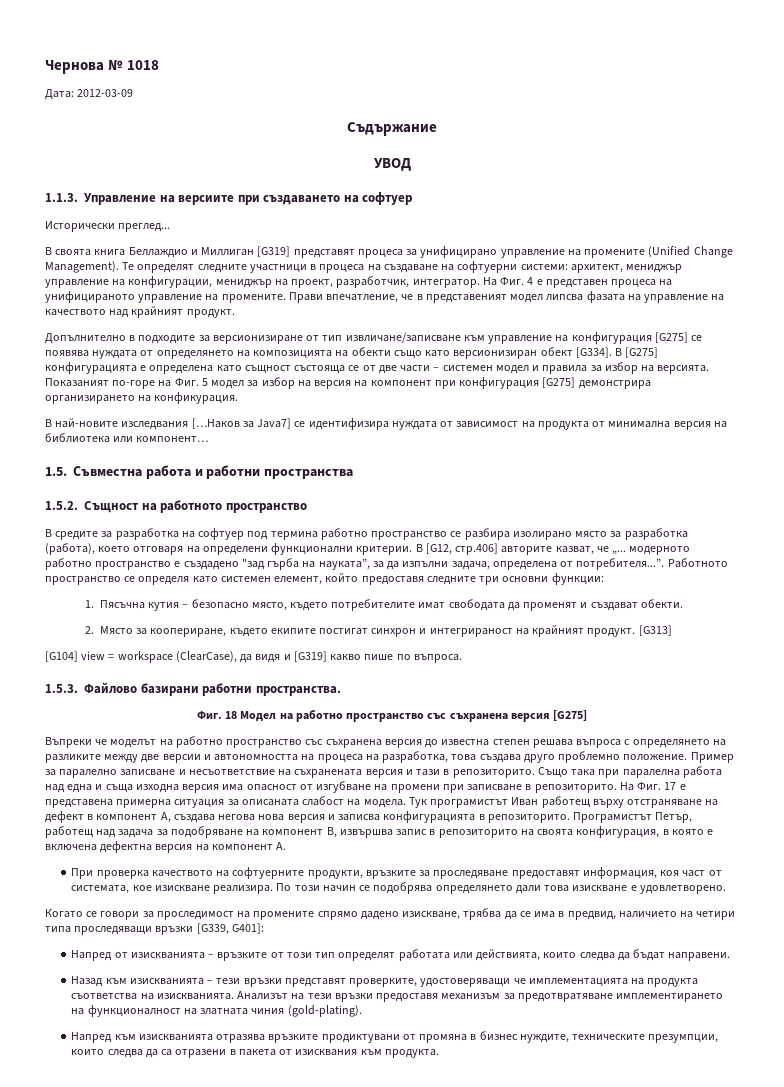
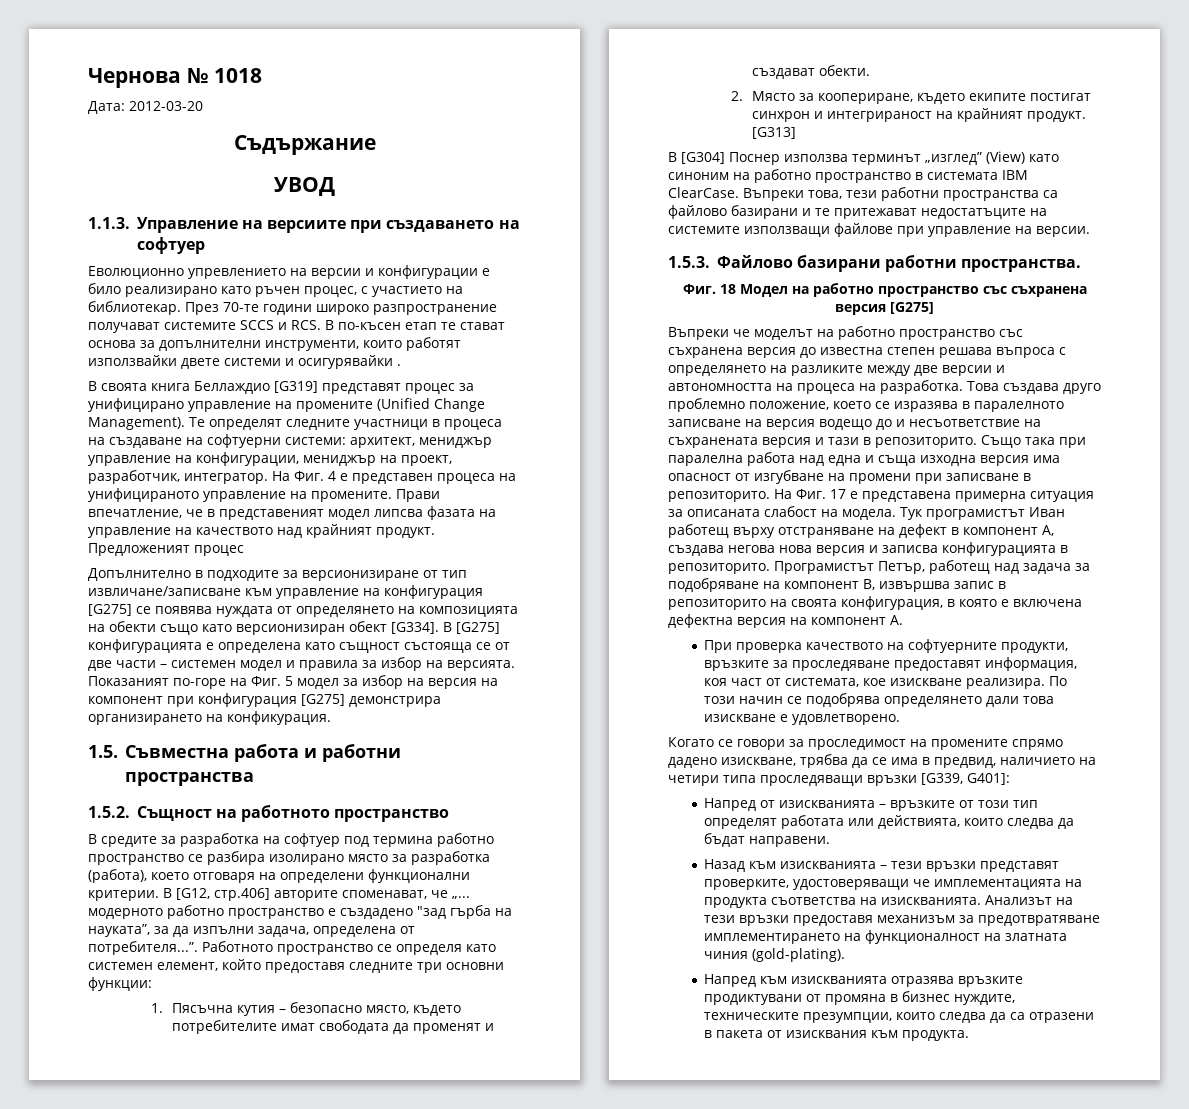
[77,89,134,97] 2012-03-09 -> [129,101,203,111] 2012-03-20
[45,221,171,232] Исторически преглед... -> [88,265,490,279] [88,283,463,297] [88,301,497,315] [88,320,505,333] [88,337,461,351] [88,355,401,369] Еволюционно упревлението на версии и конфигурации е било реализирано като ръчен процес, с участието на библиотекар. През 70-те години широко разпространение получават системите SCCS и RCS. В по-късен етап те стават основа за допълнителни инструменти, които работят използвайки двете системи и осигурявайки .
[190,247,255,256] и Миллиган -> (270, 387) none
[357,249,403,258] процеса -> [405,383,455,394] процес
(235, 313) none -> [88,543,244,556] Предложеният процес
[45,418,727,430] [45,433,209,443] // В най-новите изследвания […Наков за Java7] се идентифизира нуждата от зависимост на продукта от минимална версия на библиотека или компонент… -> (331, 718) none
[555,546,594,555] казват, -> [342,890,427,899] споменават,
[45,651,462,663] [G104] view = workspace (ClearCase), да видя и [G319] какво пише по въпроса. -> [668,151,1059,165] [668,169,1028,183] [668,187,1058,201] [668,205,1047,219] [668,223,1090,237] В [G304] Поснер използва терминът „изглед” (View) като синоним на работно пространство в системата IBM ClearCase. Въпреки това, тези работни пространства са файлово базирани и те притежават недостатъците на системите използващи файлове при управление на версии.
[382,751,477,763] разработка, това -> [880,380,999,394] разработка. Това
[623,752,734,763] [45,769,176,778] положение. Пример за паралелно записване -> [749,401,1064,412] [668,419,892,430] положение, което се изразява в паралелното записване на версия водещо до

